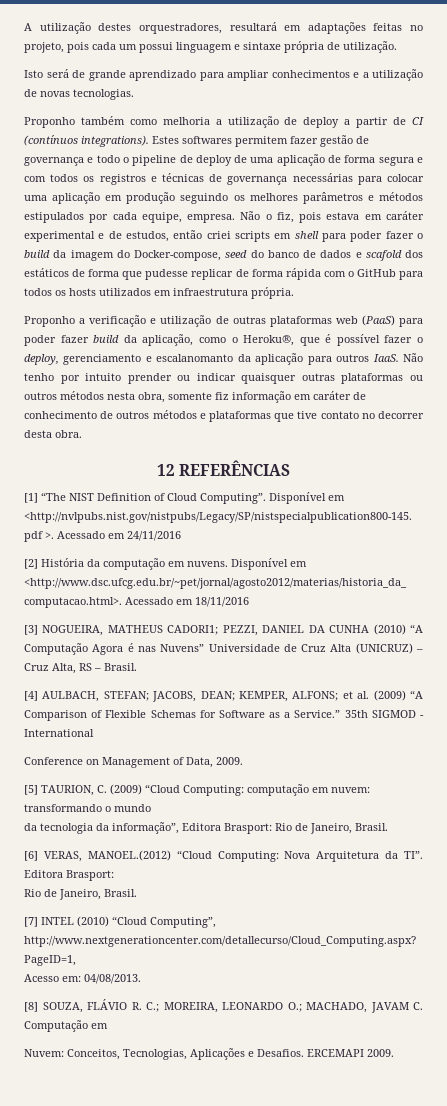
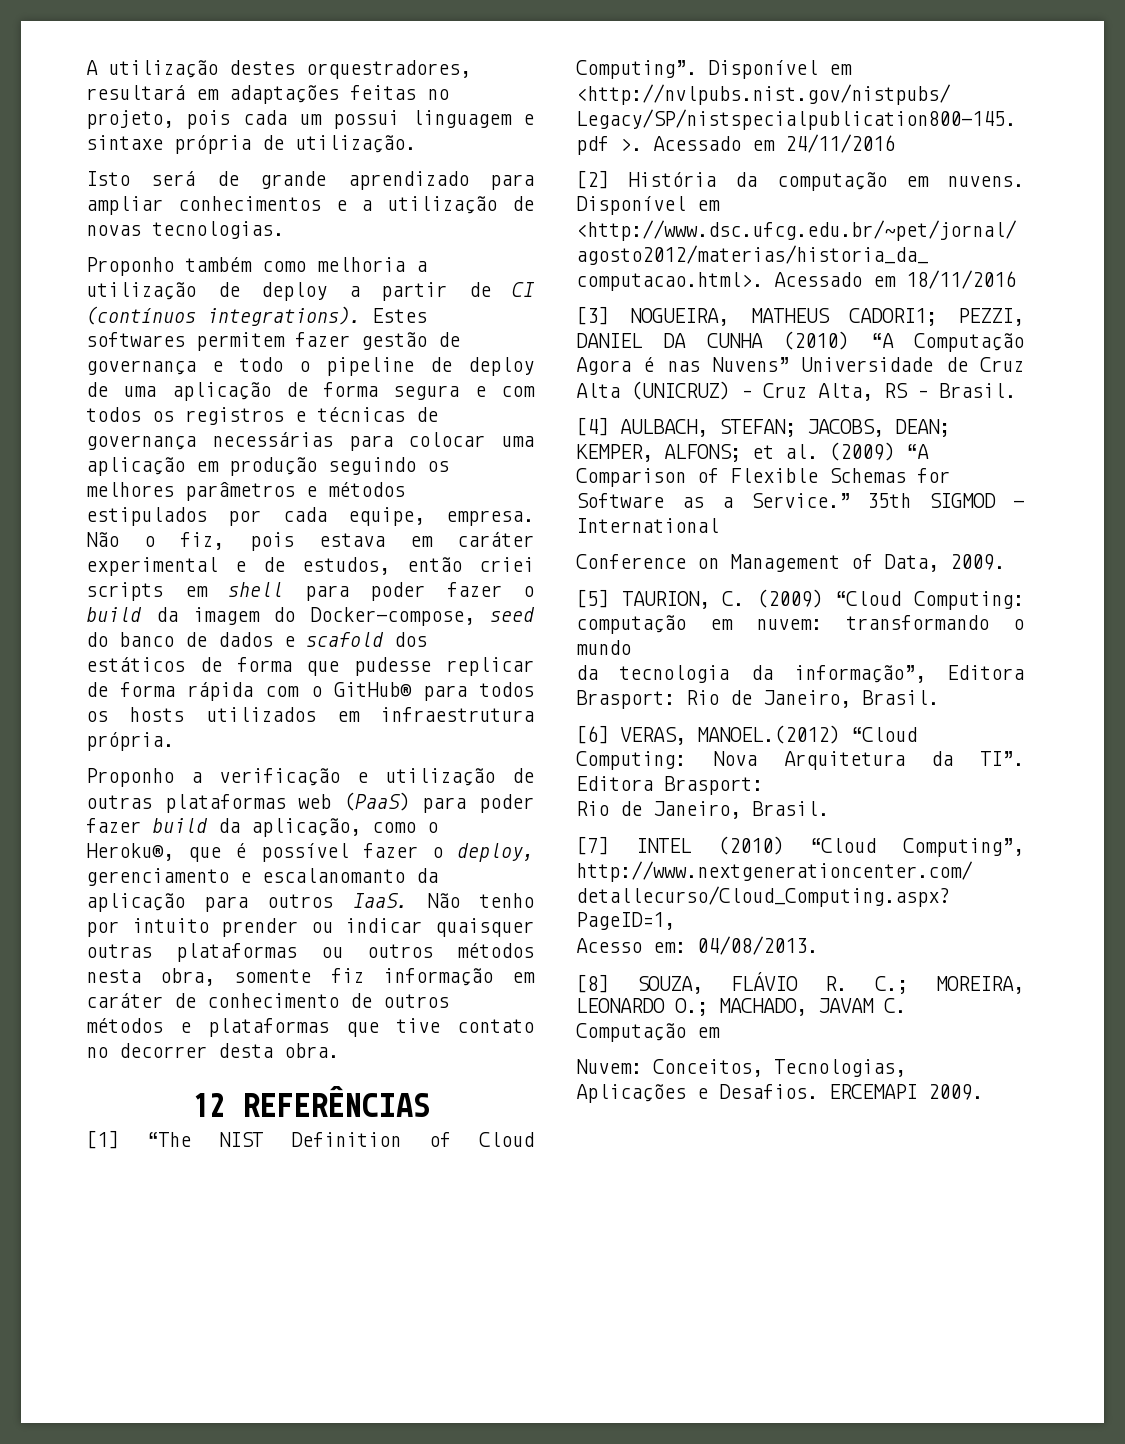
[356,269,396,277] GitHub -> [333,682,412,697] GitHub®

